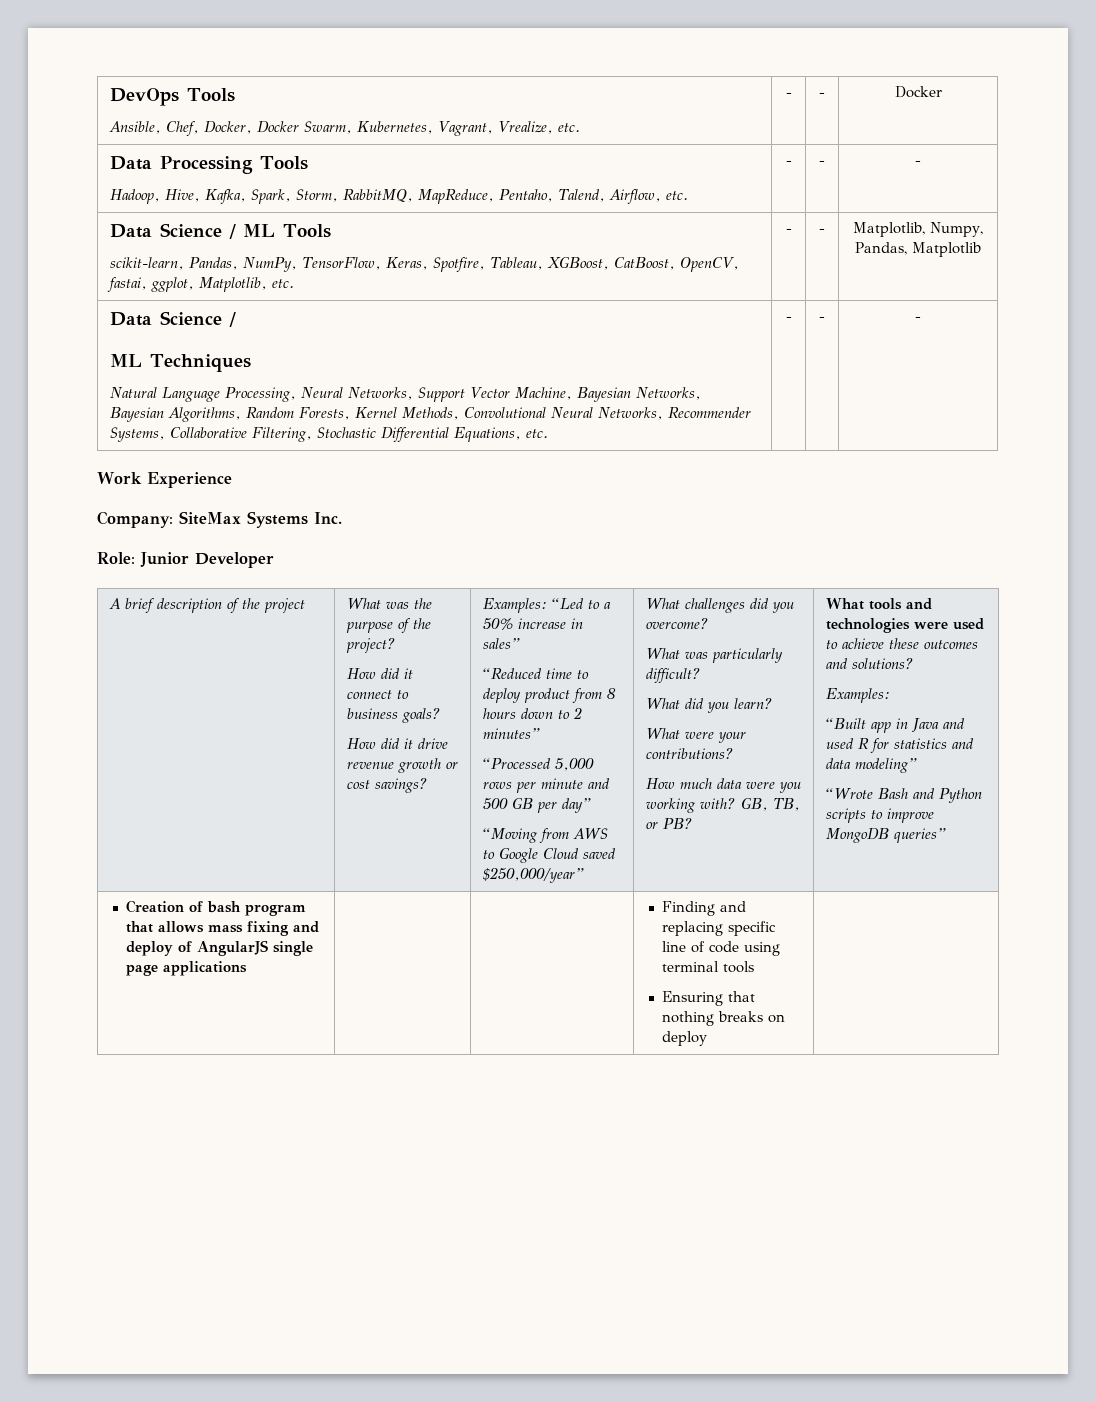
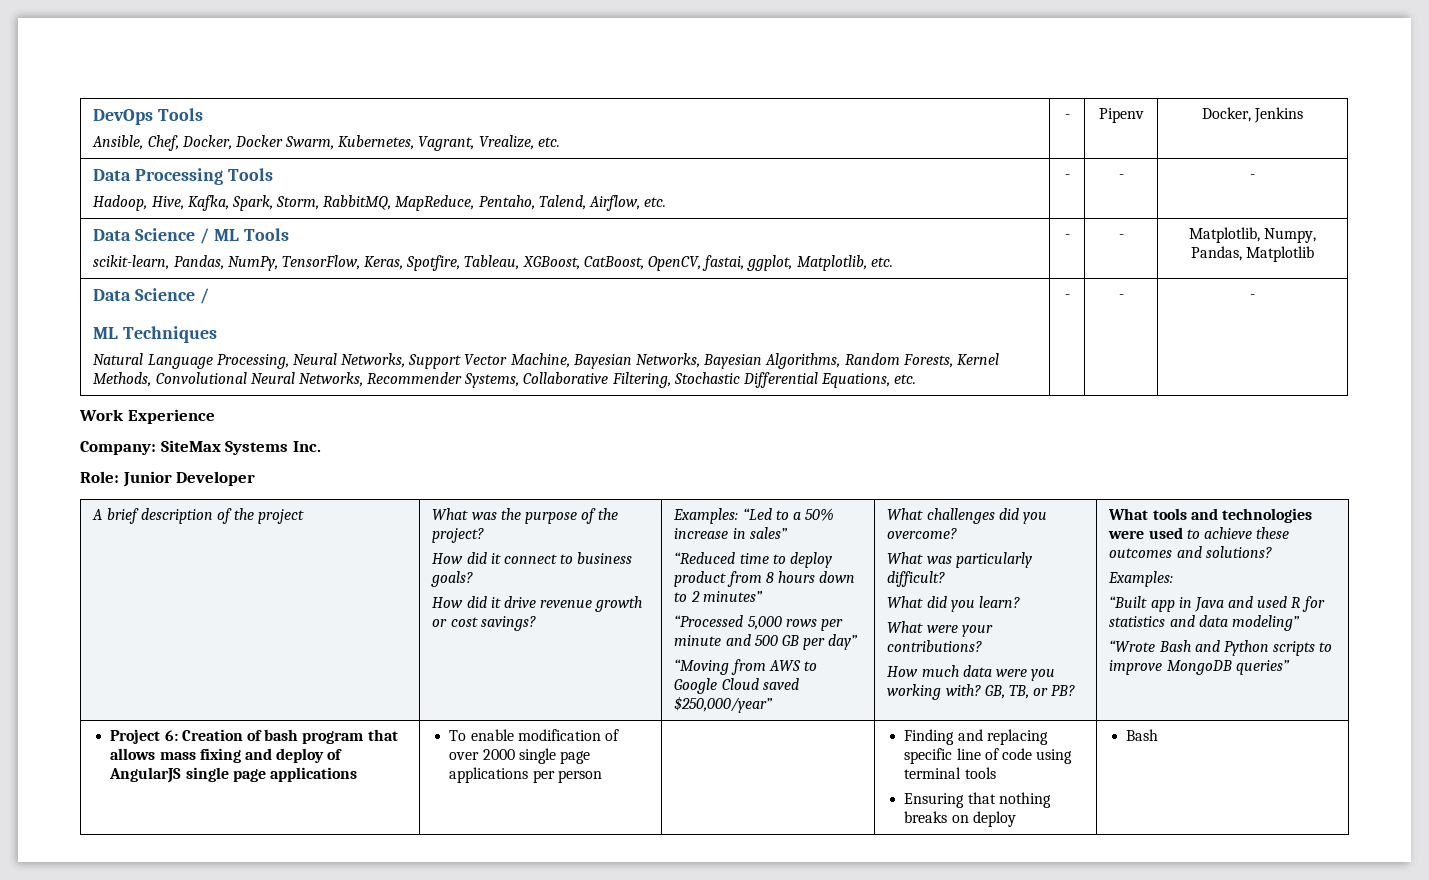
[819,92,825,97] [894,86,942,98] - | Docker -> [1098,108,1144,123] [1201,107,1304,123] Pipenv | Docker, Jenkins
(946, 835) none -> [110,729,178,744] Project 6:
(248, 968) none -> [449,729,619,741] [449,748,590,764] [449,767,602,783] To enable modification of over 2000 single page applications per person
(708, 1038) none -> [1126,729,1159,741] Bash

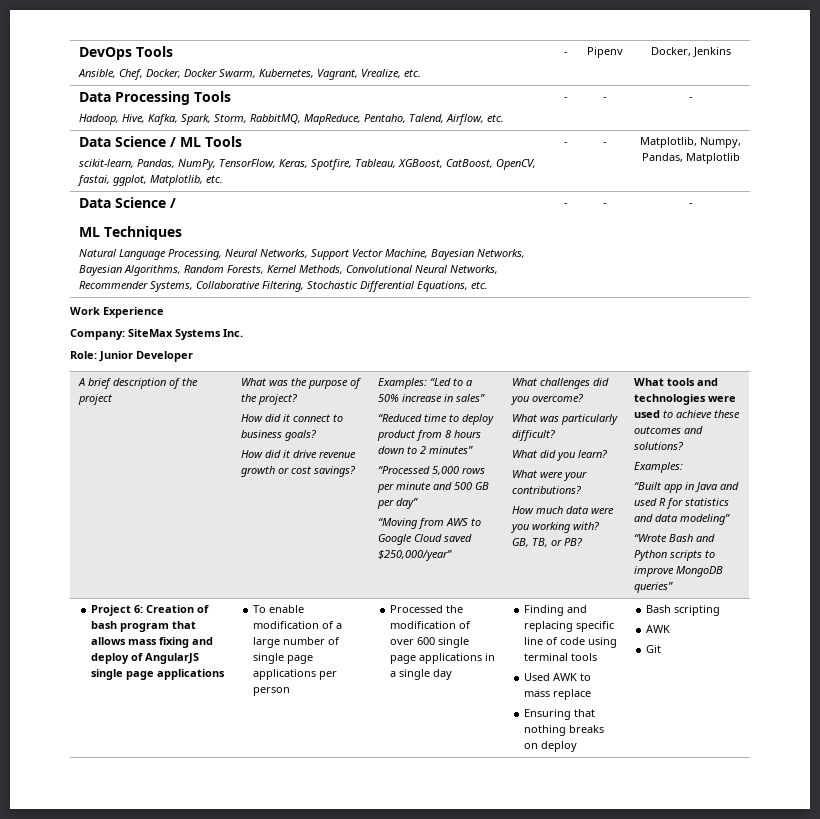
[449,749,515,760] over 2000 -> [335,623,342,629] [252,637,340,648] a large number of
(602, 776) none -> [389,605,463,613] [389,621,471,629] [389,637,469,648] [389,653,495,664] [389,669,452,680] Processed the modification of over 600 single page applications in a single day
(996, 773) none -> [523,673,591,681] [523,689,591,700] // Used AWK to mass replace
(1159, 735) none -> [673,605,720,616] [645,625,670,633] [645,645,661,653] scripting // AWK // Git

